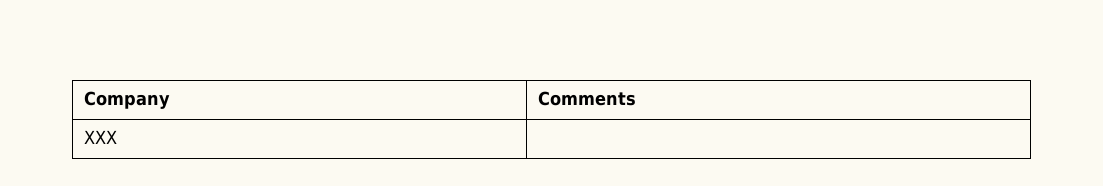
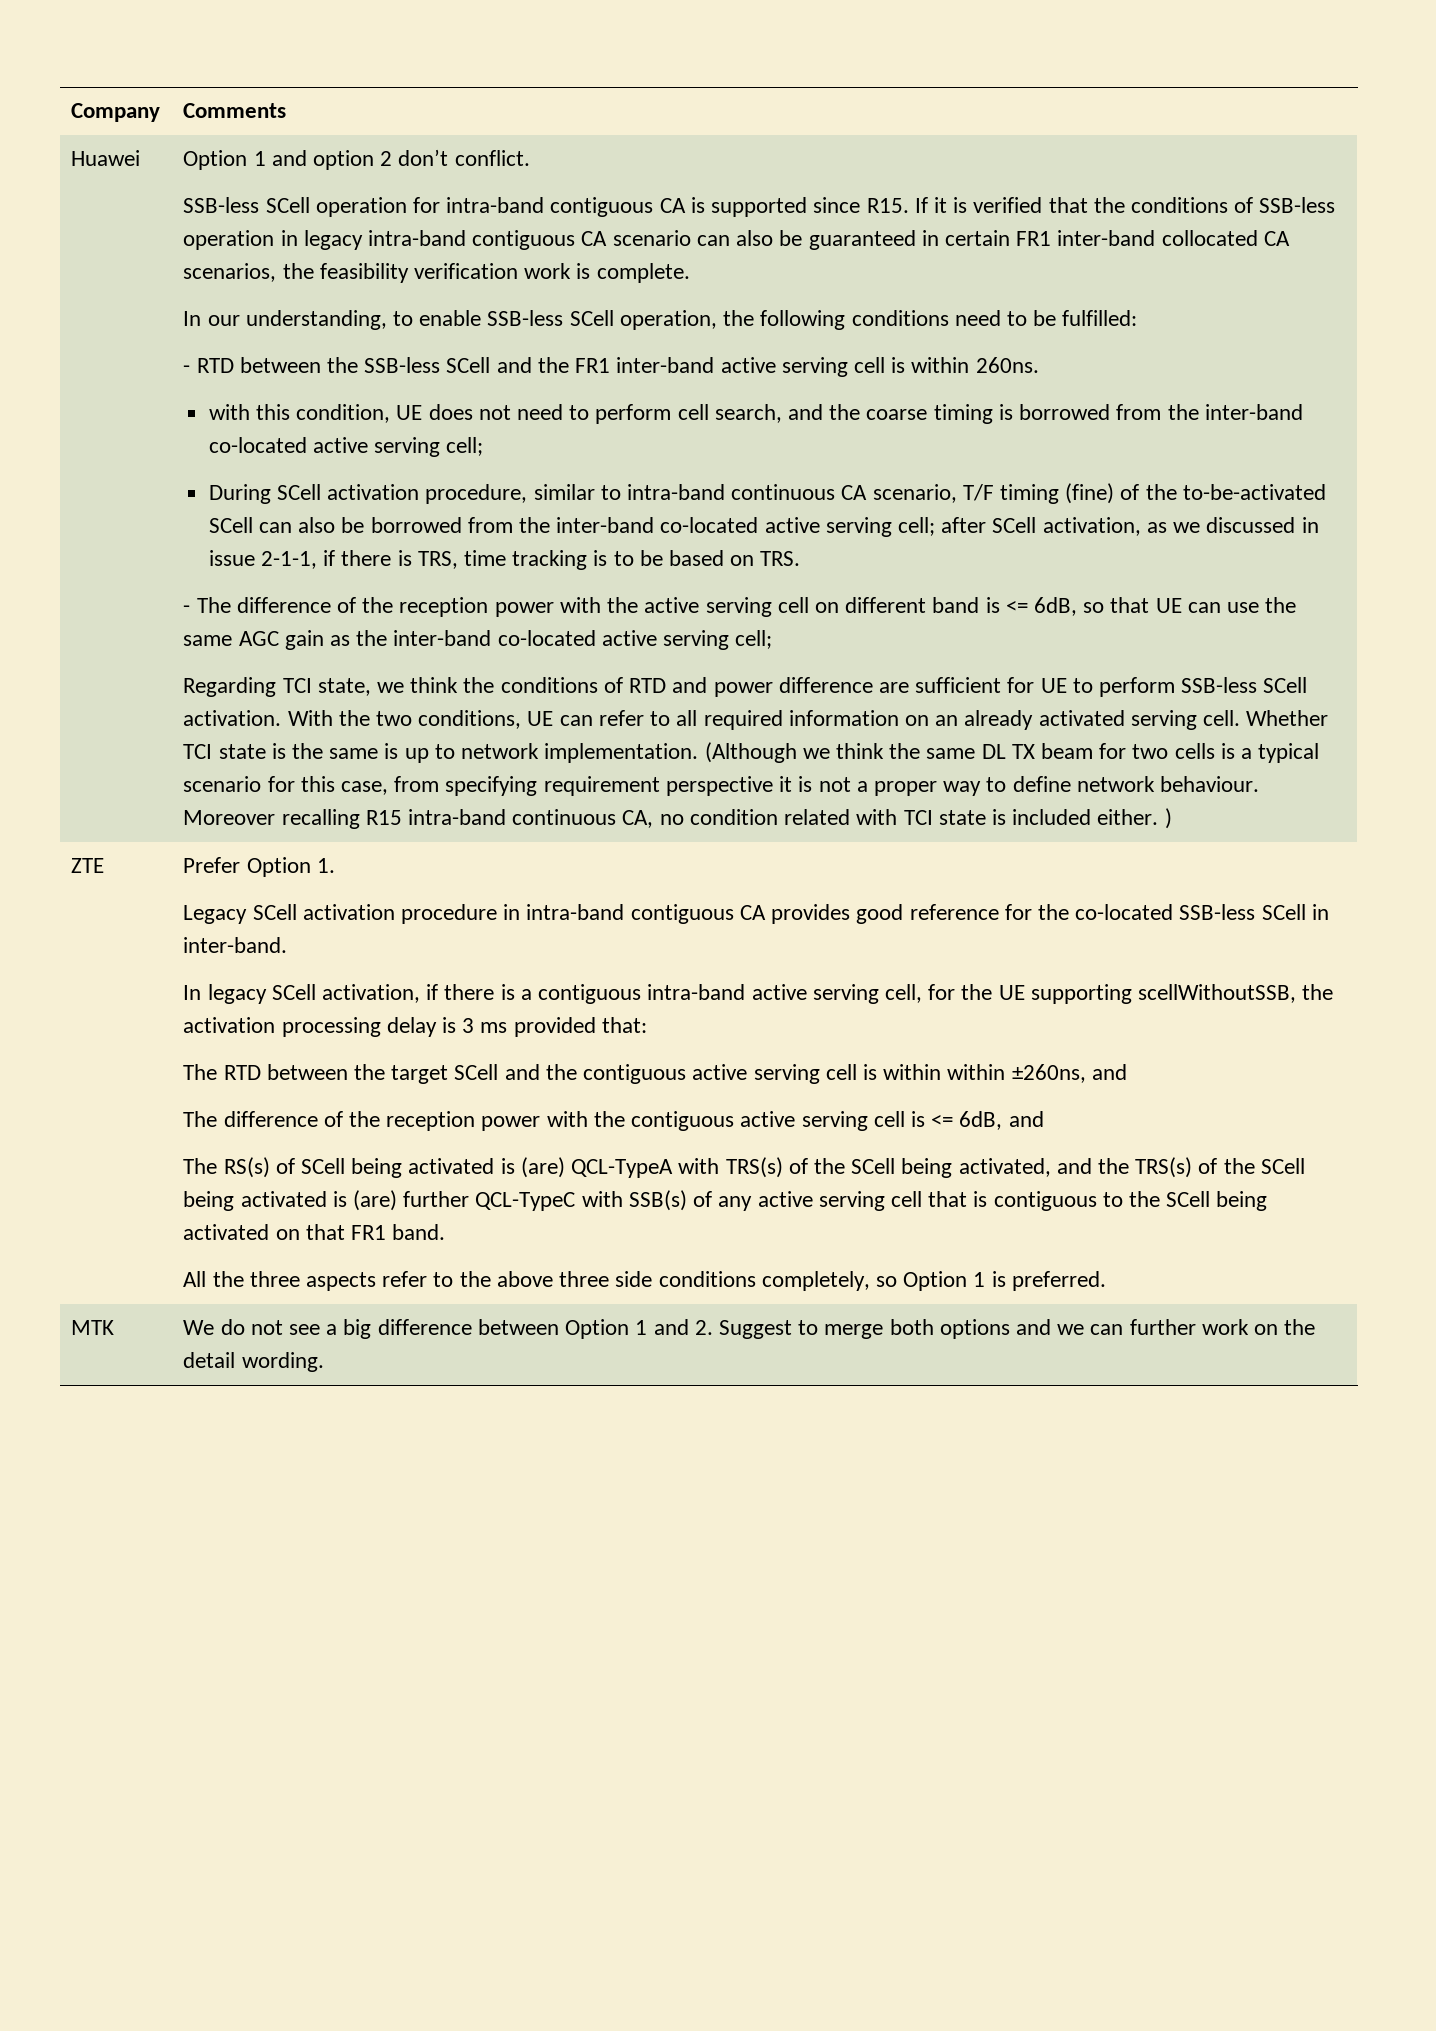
[83,130,117,144] XXX | -> [71,150,141,166] [183,149,530,170] [183,197,1336,217] [183,230,1290,250] [183,263,690,283] [183,310,1138,330] [183,357,1039,377] [208,404,1303,424] [208,437,484,457] [208,483,1326,504] [208,517,1319,537] [208,550,801,570] [183,597,1297,617] [183,630,773,650] [183,677,1308,697] [183,710,1329,730] [183,742,1320,763] [183,776,1259,796] [183,808,1172,829] [71,858,105,873] [183,857,335,877] [183,904,1329,924] [183,937,288,953] [183,984,1334,1004] [183,1017,647,1037] [183,1064,1127,1084] [183,1111,1044,1131] [183,1157,1305,1178] [183,1190,1268,1211] [183,1224,446,1240] [183,1271,1106,1291] [71,1320,115,1335] [183,1319,1316,1339] [183,1352,324,1372] Huawei | Option 1 and option 2 don’t conflict. // SSB-less SCell operation for intra-band contiguous CA is supported since R15. If it is verified that the conditions of SSB-less operation in legacy intra-band contiguous CA scenario can also be guaranteed in certain FR1 inter-band collocated CA scenarios, the feasibility verification work is complete. // In our understanding, to enable SSB-less SCell operation, the following conditions need to be fulfilled: // - RTD between the SSB-less SCell and the FR1 inter-band active serving cell is within 260ns. // with this condition, UE does not need to perform cell search, and the coarse timing is borrowed from the inter-band co-located active serving cell; // During SCell activation procedure, similar to intra-band continuous CA scenario, T/F timing (fine) of the to-be-activated SCell can also be borrowed from the inter-band co-located active serving cell; after SCell activation, as we discussed in issue 2-1-1, if there is TRS, time tracking is to be based on TRS. // - The difference of the reception power with the active serving cell on different band is <= 6dB, so that UE can use the same AGC gain as the inter-band co-located active serving cell; // Regarding TCI state, we think the conditions of RTD and power difference are sufficient for UE to perform SSB-less SCell activation. With the two conditions, UE can refer to all required information on an already activated serving cell. Whether TCI state is the same is up to network implementation. (Although we think the same DL TX beam for two cells is a typical scenario for this case, from specifying requirement perspective it is not a proper way to define network behaviour. Moreover recalling R15 intra-band continuous CA, no condition related with TCI state is included either. ) // ZTE | Prefer Option 1. // Legacy SCell activation procedure in intra-band contiguous CA provides good reference for the co-located SSB-less SCell in inter-band. // In legacy SCell activation, if there is a contiguous intra-band active serving cell, for the UE supporting scellWithoutSSB, the activation processing delay is 3 ms provided that: // The RTD between the target SCell and the contiguous active serving cell is within within ±260ns, and // The difference of the reception power with the contiguous active serving cell is <= 6dB, and // The RS(s) of SCell being activated is (are) QCL-TypeA with TRS(s) of the SCell being activated, and the TRS(s) of the SCell being activated is (are) further QCL-TypeC with SSB(s) of any active serving cell that is contiguous to the SCell being activated on that FR1 band. // All the three aspects refer to the above three side conditions completely, so Option 1 is preferred. // MTK | We do not see a big difference between Option 1 and 2. Suggest to merge both options and we can further work on the detail wording.

